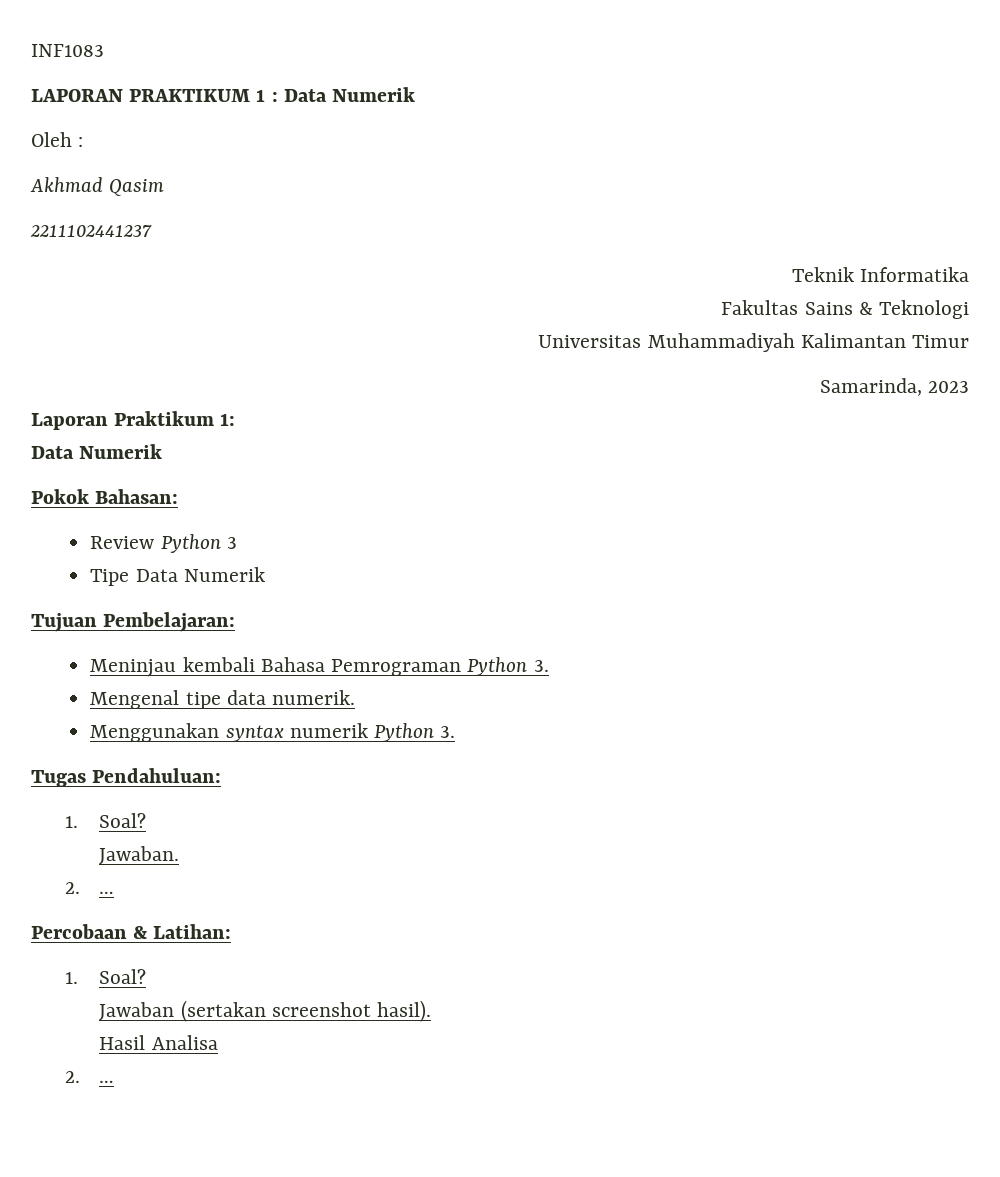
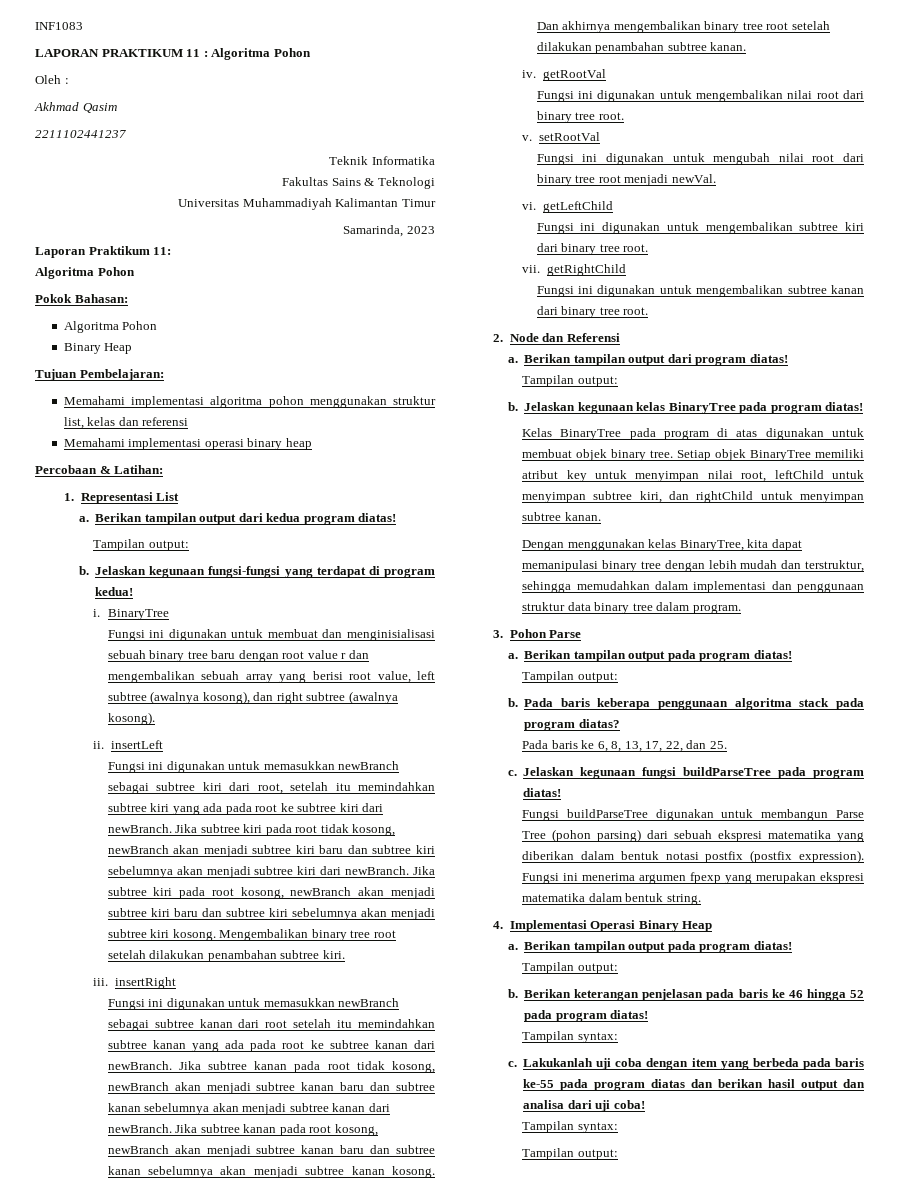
[256,87,416,102] 1 : Data Numerik -> [186,48,311,60] 11 : Algoritma Pohon
[220,413,236,426] [31,444,163,459] 1: // Data Numerik -> [153,247,172,255] [35,267,135,279] 11: // Algoritma Pohon
[90,534,237,553] [90,567,265,586] [31,612,236,632] [90,657,549,677] [90,690,356,709] [90,723,456,742] [31,768,222,787] [65,813,147,828] [99,846,180,865] [65,882,115,894] [31,924,232,939] [65,969,147,984] [99,1000,431,1022] [99,1035,218,1050] [65,1071,115,1083] Review Python 3 // Tipe Data Numerik // Tujuan Pembelajaran: // Meninjau kembali Bahasa Pemrograman Python 3. // Mengenal tipe data numerik. // Menggunakan syntax numerik Python 3. // Tugas Pendahuluan: // 1. Soal? // Jawaban. // 2. … // Percobaan & Latihan: // 1. Soal? // Jawaban (sertakan screenshot hasil). // Hasil Analisa // 2. … -> [63,321,158,333] [63,343,133,354] [35,369,164,381] [63,396,436,408] [63,417,189,429] [63,438,312,450] [35,465,164,474] [64,492,180,504] [78,513,397,525] [93,539,189,551] [78,566,435,578] [95,587,134,596] [93,609,169,620] [107,629,435,641] [107,650,369,662] [107,671,436,683] [107,691,398,704] [107,712,155,725] [93,740,163,749] [107,761,400,773] [107,782,436,794] [107,803,384,815] [107,824,396,836] [107,845,436,857] [107,866,435,878] [107,887,435,899] [107,908,436,920] [107,929,396,941] [107,950,345,962] [93,977,176,989] [107,998,400,1010] [107,1019,435,1031] [107,1040,436,1052] [107,1061,435,1073] [107,1082,435,1094] [107,1103,390,1115] [107,1124,378,1136] [107,1145,435,1157] [107,1166,435,1178] [536,21,830,33] [536,42,747,54] [522,69,606,81] [536,90,864,102] [536,111,624,123] [522,132,600,141] [536,153,864,165] [536,174,716,186] [522,201,613,213] [536,222,864,234] [536,243,649,255] [522,264,626,276] [536,285,864,297] [536,306,649,318] [493,333,620,342] [507,354,788,366] [522,375,618,387] [507,402,864,414] [522,428,864,440] [522,449,864,461] [522,470,864,482] [522,491,865,503] [522,512,601,521] [522,539,802,551] [522,560,864,572] [522,581,864,593] [522,602,741,614] [493,629,582,638] [507,650,792,662] [522,671,618,683] [507,698,864,710] [524,719,620,731] [522,740,727,752] [507,767,864,779] [523,788,562,797] [522,809,864,821] [522,829,864,842] [522,850,864,863] [522,872,864,884] [522,893,701,905] [493,920,713,932] [507,941,792,953] [522,962,618,974] [507,989,865,1001] [524,1010,649,1022] [522,1031,618,1043] [507,1058,865,1070] [523,1079,866,1091] [523,1100,645,1112] [522,1121,618,1133] [522,1148,618,1160] Algoritma Pohon // Binary Heap // Tujuan Pembelajaran: // Memahami implementasi algoritma pohon menggunakan struktur list, kelas dan referensi // Memahami implementasi operasi binary heap // Percobaan & Latihan: // 1. Representasi List // a. Berikan tampilan output dari kedua program diatas! // Tampilan output: // b. Jelaskan kegunaan fungsi-fungsi yang terdapat di program kedua! // i. BinaryTree // Fungsi ini digunakan untuk membuat dan menginisialisasi sebuah binary tree baru dengan root value r dan mengembalikan sebuah array yang berisi root value, left subtree (awalnya kosong), dan right subtree (awalnya kosong). // ii. insertLeft // Fungsi ini digunakan untuk memasukkan newBranch sebagai subtree kiri dari root, setelah itu memindahkan subtree kiri yang ada pada root ke subtree kiri dari newBranch. Jika subtree kiri pada root tidak kosong, newBranch akan menjadi subtree kiri baru dan subtree kiri sebelumnya akan menjadi subtree kiri dari newBranch. Jika subtree kiri pada root kosong, newBranch akan menjadi subtree kiri baru dan subtree kiri sebelumnya akan menjadi subtree kiri kosong. Mengembalikan binary tree root setelah dilakukan penambahan subtree kiri. // iii. insertRight // Fungsi ini digunakan untuk memasukkan newBranch sebagai subtree kanan dari root setelah itu memindahkan subtree kanan yang ada pada root ke subtree kanan dari newBranch. Jika subtree kanan pada root tidak kosong, newBranch akan menjadi subtree kanan baru dan subtree kanan sebelumnya akan menjadi subtree kanan dari newBranch. Jika subtree kanan pada root kosong, newBranch akan menjadi subtree kanan baru dan subtree kanan sebelumnya akan menjadi subtree kanan kosong. Dan akhirnya mengembalikan binary tree root setelah dilakukan penambahan subtree kanan. // iv. getRootVal // Fungsi ini digunakan untuk mengembalikan nilai root dari binary tree root. // v. setRootVal // Fungsi ini digunakan untuk mengubah nilai root dari binary tree root menjadi newVal. // vi. getLeftChild // Fungsi ini digunakan untuk mengembalikan subtree kiri dari binary tree root. // vii. getRightChild // Fungsi ini digunakan untuk mengembalikan subtree kanan dari binary tree root. // 2. Node dan Referensi // a. Berikan tampilan output dari program diatas! // Tampilan output: // b. Jelaskan kegunaan kelas BinaryTree pada program diatas! // Kelas BinaryTree pada program di atas digunakan untuk membuat objek binary tree. Setiap objek BinaryTree memiliki atribut key untuk menyimpan nilai root, leftChild untuk menyimpan subtree kiri, dan rightChild untuk menyimpan subtree kanan. // Dengan menggunakan kelas BinaryTree, kita dapat memanipulasi binary tree dengan lebih mudah dan terstruktur, sehingga memudahkan dalam implementasi dan penggunaan struktur data binary tree dalam program. // 3. Pohon Parse // a. Berikan tampilan output pada program diatas! // Tampilan output: // b. Pada baris keberapa penggunaan algoritma stack pada program diatas? // Pada baris ke 6, 8, 13, 17, 22, dan 25. // c. Jelaskan kegunaan fungsi buildParseTree pada program diatas! // Fungsi buildParseTree digunakan untuk membangun Parse Tree (pohon parsing) dari sebuah ekspresi matematika yang diberikan dalam bentuk notasi postfix (postfix expression). Fungsi ini menerima argumen fpexp yang merupakan ekspresi matematika dalam bentuk string. // 4. Implementasi Operasi Binary Heap // a. Berikan tampilan output pada program diatas! // Tampilan output: // b. Berikan keterangan penjelasan pada baris ke 46 hingga 52 pada program diatas! // Tampilan syntax: // c. Lakukanlah uji coba dengan item yang berbeda pada baris ke-55 pada program diatas dan berikan hasil output dan analisa dari uji coba! // Tampilan syntax: // Tampilan output:

